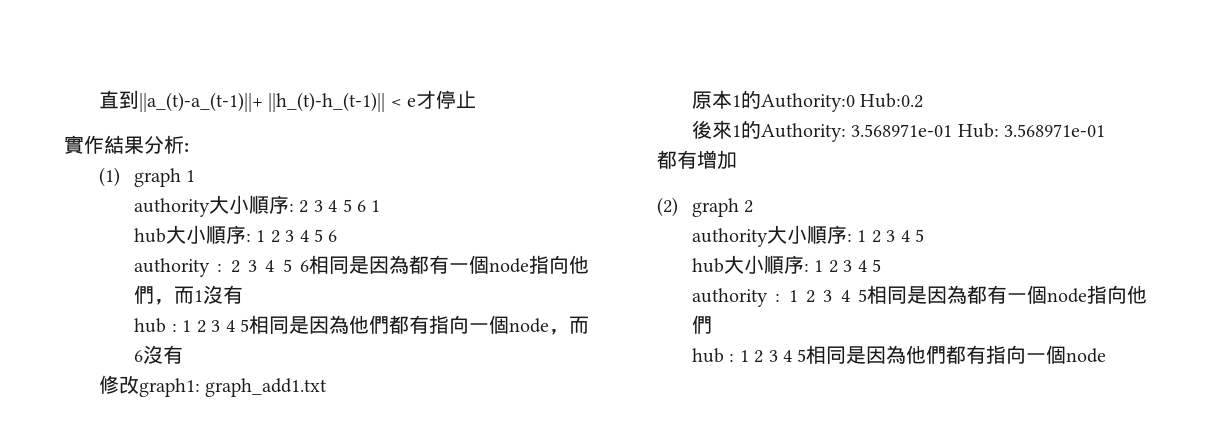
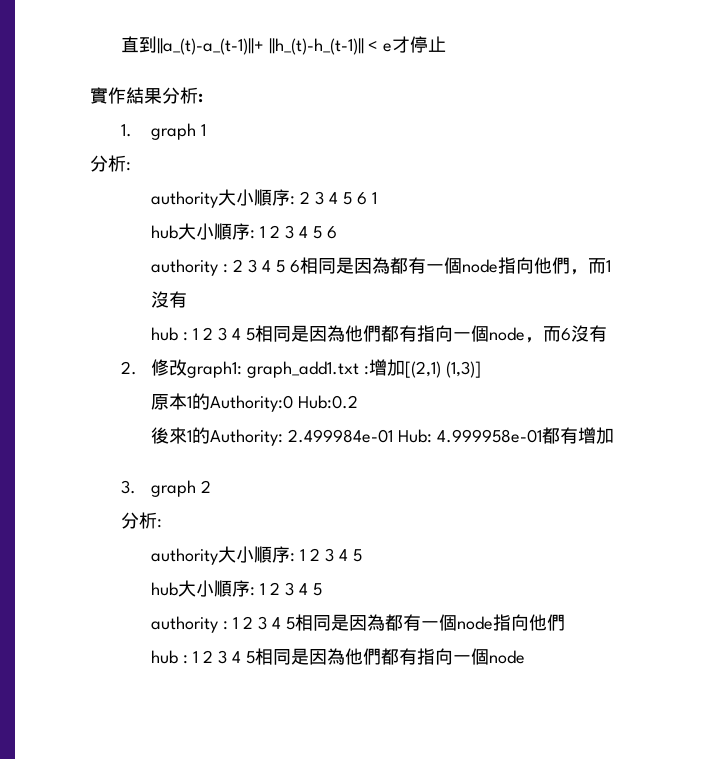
[99,167,121,187] (1) -> [120,124,132,137] 1.
(196, 176) none -> [90,155,131,172] // 分析:
(184, 354) none -> [120,361,137,375] 2.
(328, 387) none -> [364,359,481,378] :增加[(2,1) (1,3)]
[851,123,1106,138] 3.568971e-01 Hub: 3.568971e-01 // -> [288,429,542,443] 2.499984e-01 Hub: 4.999958e-01
[657,197,679,217] (2) -> [120,480,136,494] 3.
(754, 206) none -> [120,512,162,529] // 分析:

